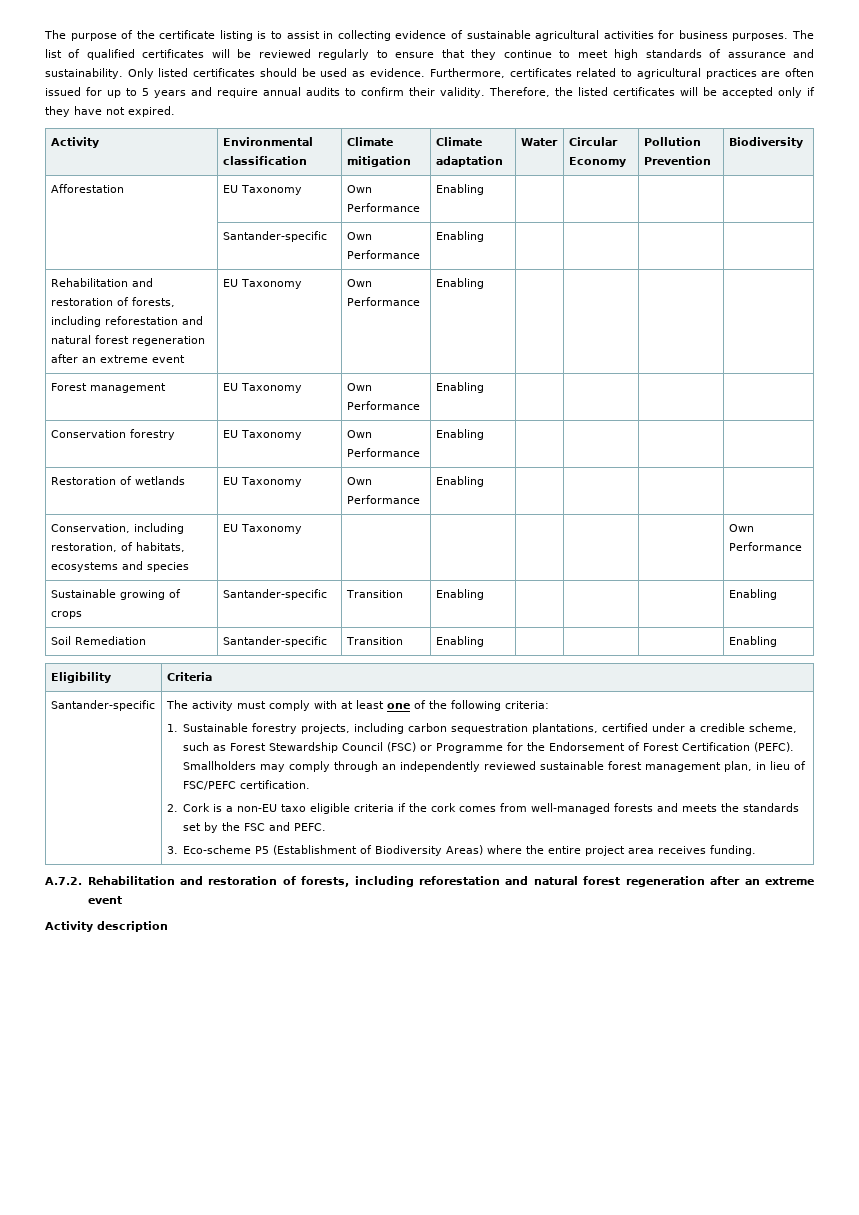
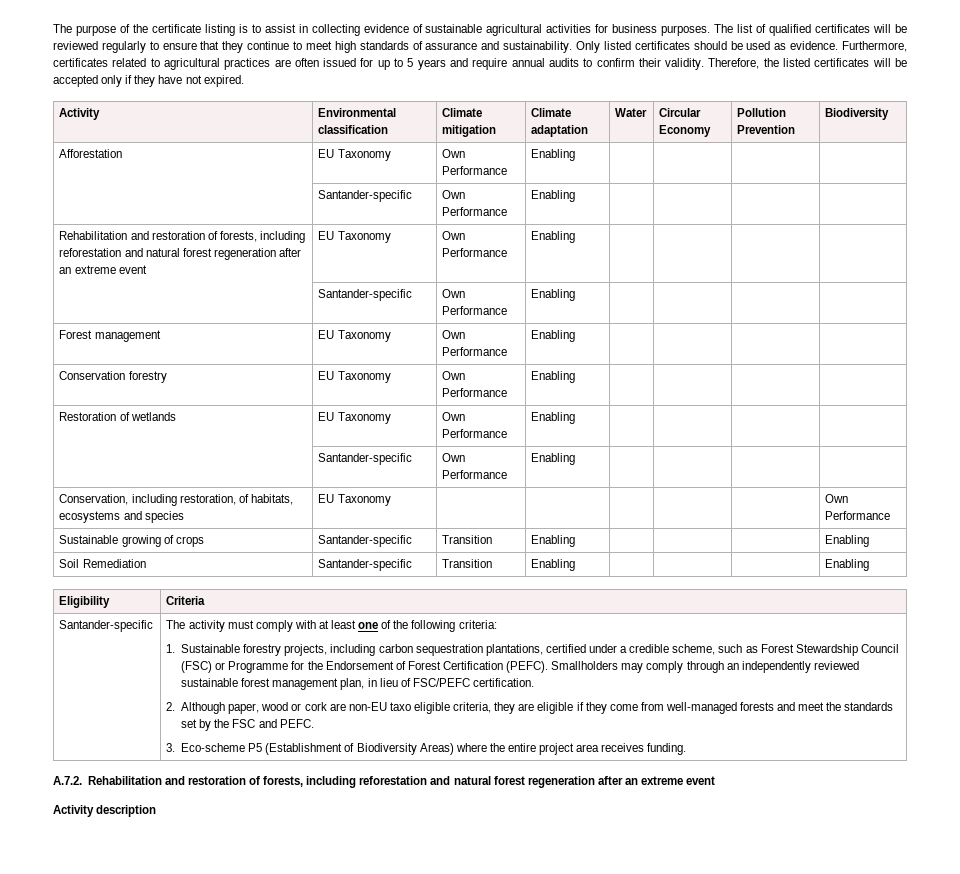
(484, 283) none -> [318,289,413,301] [442,289,466,298] [442,306,508,315] [531,289,576,301] // | Santander-specific | Own Performance | Enabling | | | |
(484, 481) none -> [318,453,413,465] [442,453,466,462] [442,470,508,479] [531,453,576,465] // | Santander-specific | Own Performance | Enabling | | | |
[183,803,497,814] Cork is a non-EU taxo eligible criteria if the cork comes -> [181,702,638,714] Although paper, wood or cork are non-EU taxo eligible criteria, they are eligible if they come
[682,804,718,812] meets -> [798,702,825,711] meet

